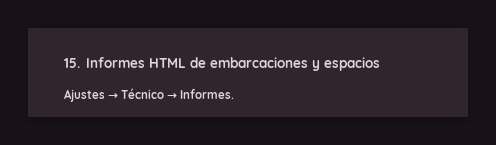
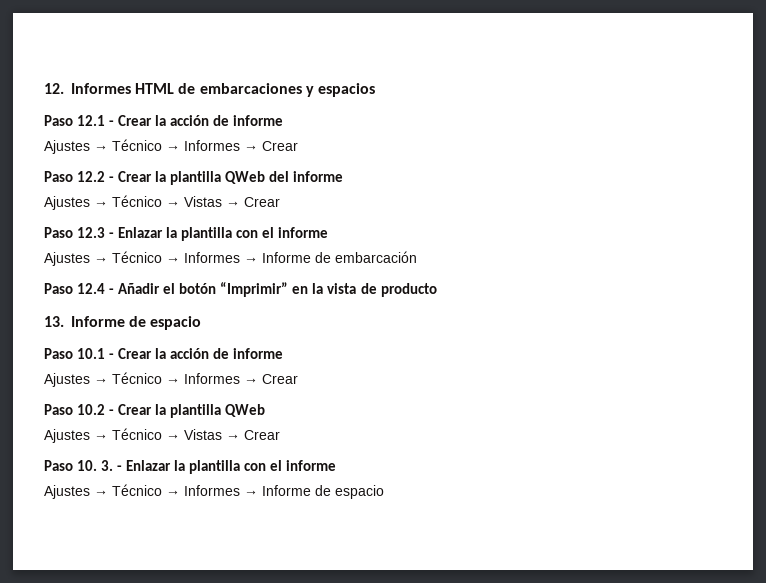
[64,58,80,68] 15. -> [44,83,64,94] 12.
[64,88,235,102] Ajustes → Técnico → Informes. -> [44,115,284,126] [44,139,298,154] [44,171,344,185] [44,195,280,210] [44,227,329,241] [44,251,417,266] [44,282,437,297] [44,316,202,330] [44,348,284,359] [44,372,298,387] [44,404,266,418] [44,428,280,443] [44,460,337,474] [44,484,384,499] Paso 12.1 - Crear la acción de informe // Ajustes → Técnico → Informes → Crear // Paso 12.2 - Crear la plantilla QWeb del informe // Ajustes → Técnico → Vistas → Crear // Paso 12.3 - Enlazar la plantilla con el informe // Ajustes → Técnico → Informes → Informe de embarcación // Paso 12.4 - Añadir el botón “Imprimir” en la vista de producto // 13. Informe de espacio // Paso 10.1 - Crear la acción de informe // Ajustes → Técnico → Informes → Crear // Paso 10.2 - Crear la plantilla QWeb // Ajustes → Técnico → Vistas → Crear // Paso 10. 3. - Enlazar la plantilla con el informe // Ajustes → Técnico → Informes → Informe de espacio

